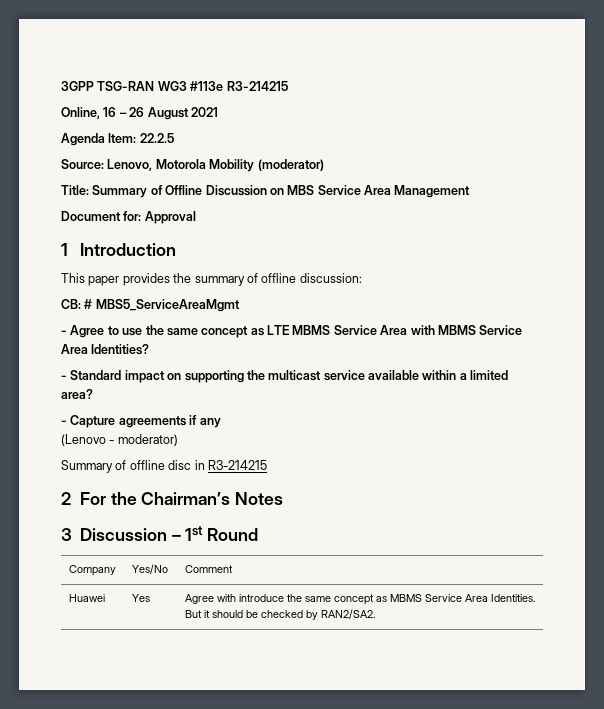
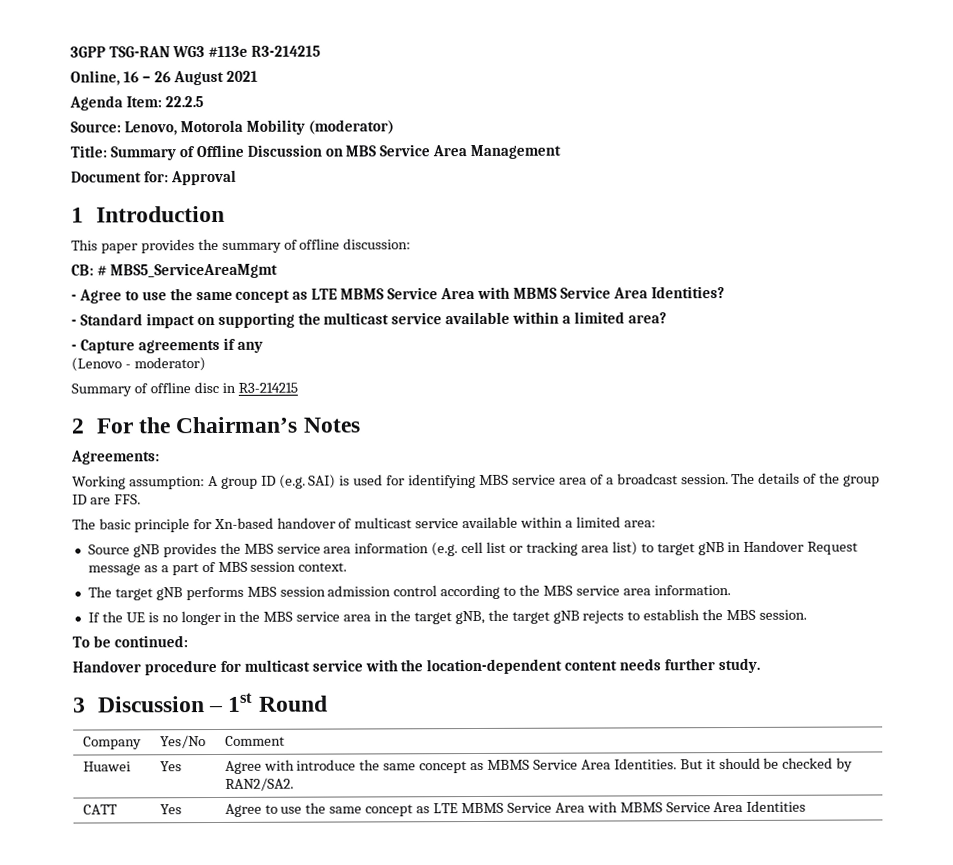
(284, 498) none -> [71,450,160,465] [72,472,881,490] [72,494,141,505] [72,516,656,533] [87,540,859,558] [87,561,348,576] [87,584,731,601] [87,609,807,626] [72,635,188,648] [72,657,761,676] // Agreements: // Working assumption: A group ID (e.g. SAI) is used for identifying MBS service area of a broadcast session. The details of the group ID are FFS. // The basic principle for Xn-based handover of multicast service available within a limited area: // Source gNB provides the MBS service area information (e.g. cell list or tracking area list) to target gNB in Handover Request message as a part of MBS session context. // The target gNB performs MBS session admission control according to the MBS service area information. // If the UE is no longer in the MBS service area in the target gNB, the target gNB rejects to establish the MBS session. // To be continued: // Handover procedure for multicast service with the location-dependent content needs further study.
(375, 614) none -> [82,804,118,815] [159,804,182,815] [224,800,807,817] // CATT | Yes | Agree to use the same concept as LTE MBMS Service Area with MBMS Service Area Identities

